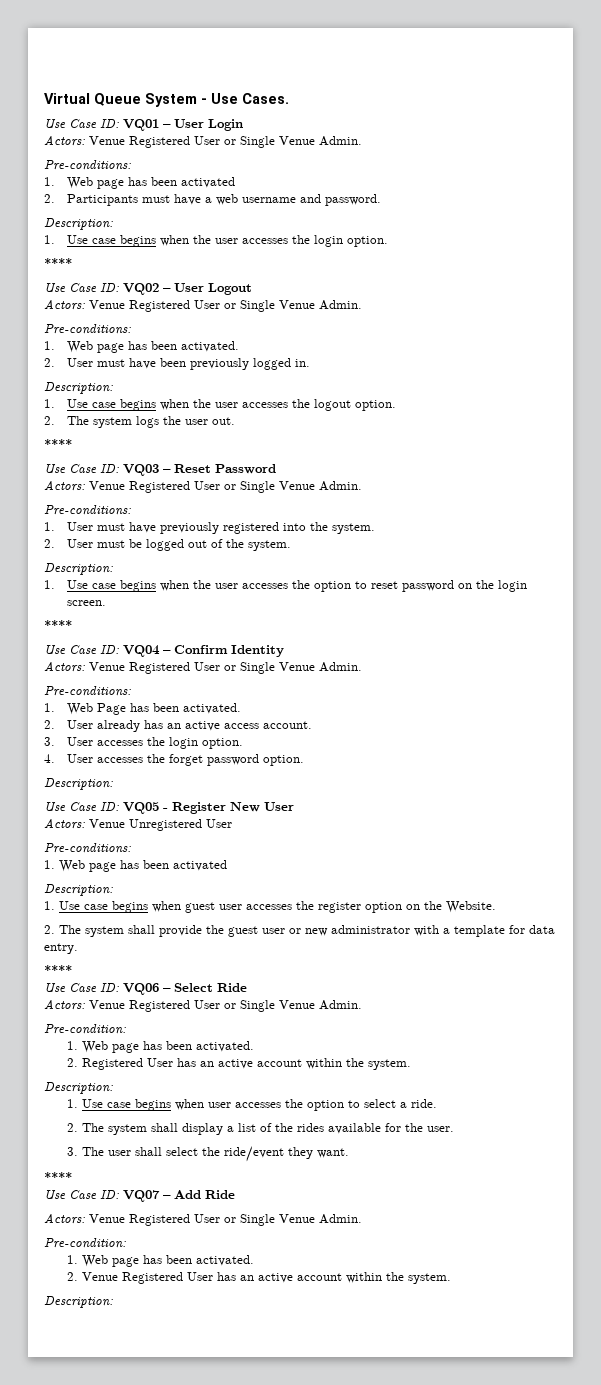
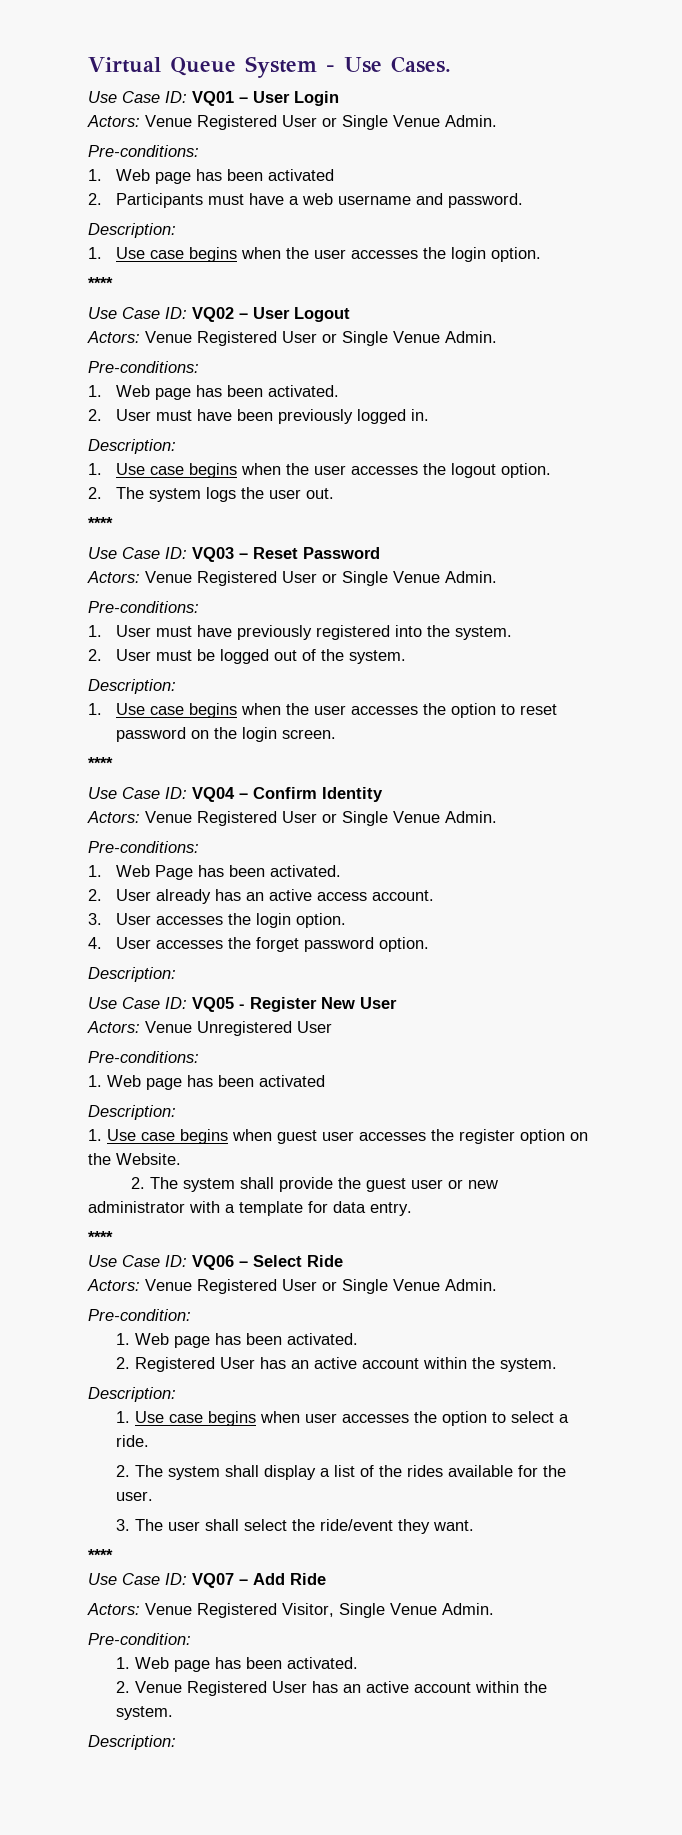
[194,1214,236,1223] User or -> [282,1603,334,1617] Visitor,

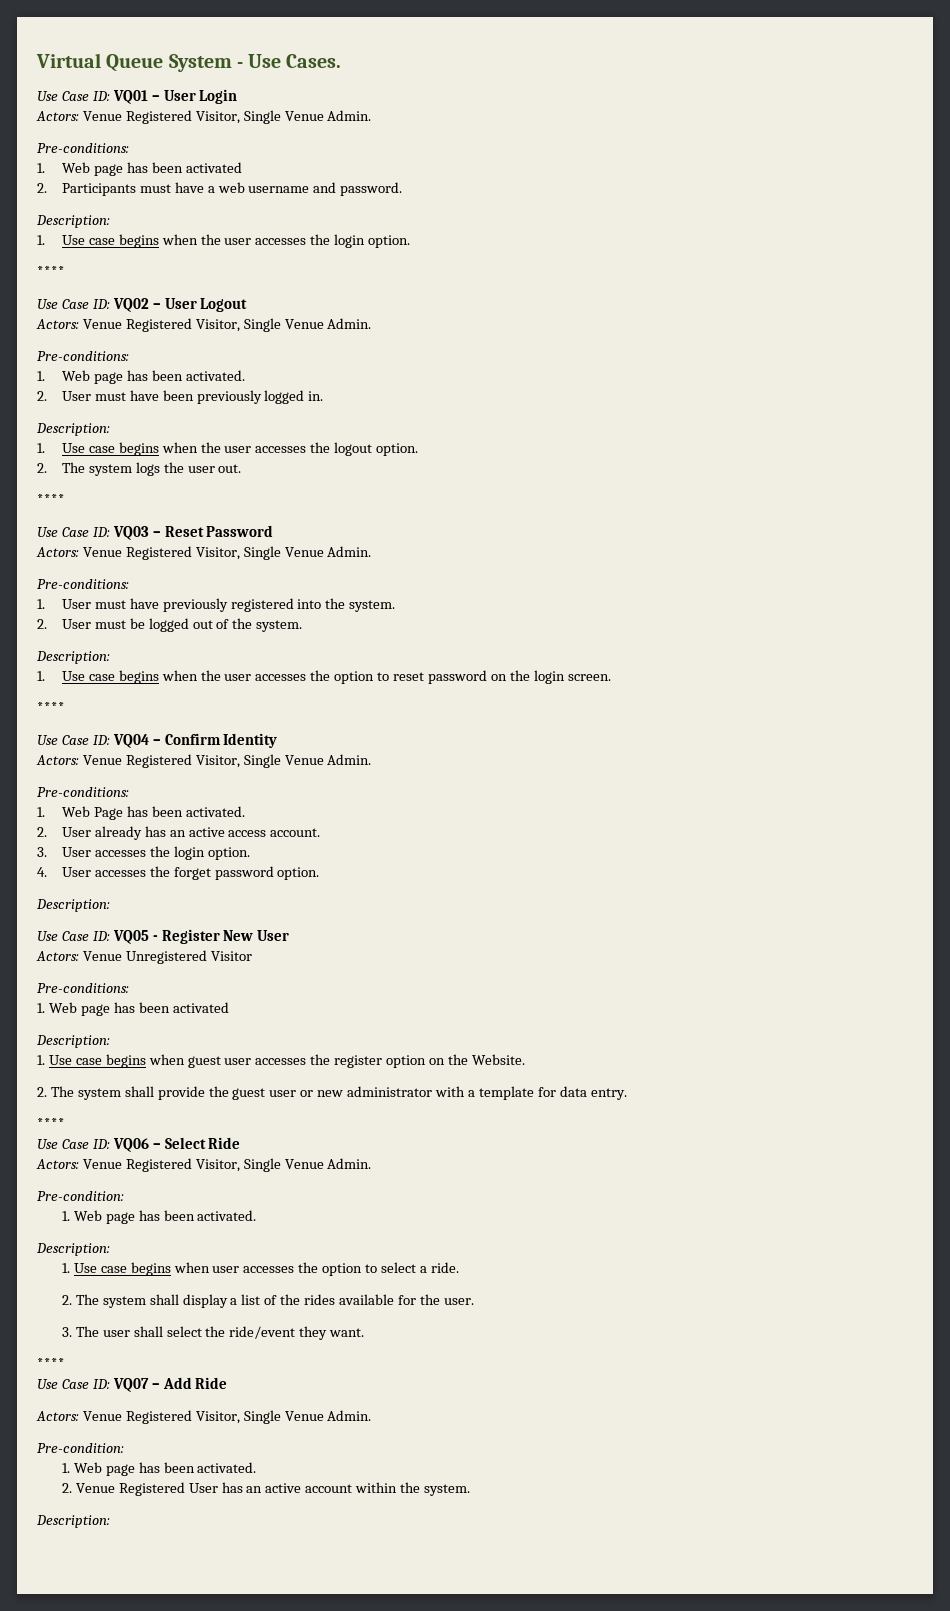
[282,115,337,127] User or -> [195,111,240,124] Visitor,
[282,331,337,343] User or -> [195,319,240,332] Visitor,
[282,571,337,583] User or -> [195,547,240,560] Visitor,
[282,811,337,823] User or -> [195,755,240,768] Visitor,
[297,1021,332,1033] User -> [210,951,252,961] Visitor
[282,1279,337,1291] User or -> [195,1159,240,1172] Visitor,
[116,1357,558,1372] // 2. Registered User has an active account within the system. -> (257, 1215) none

